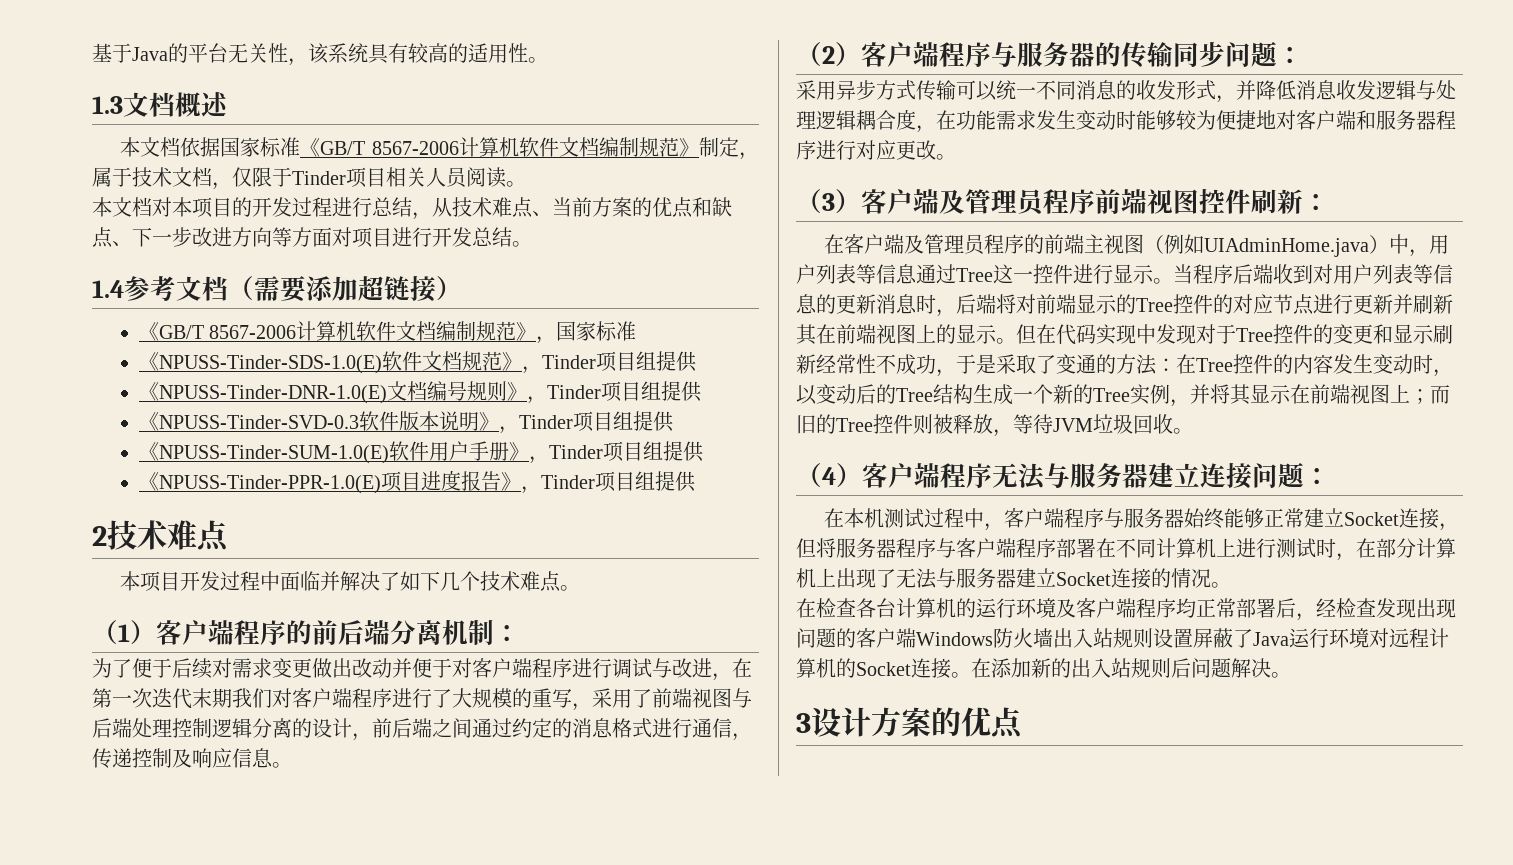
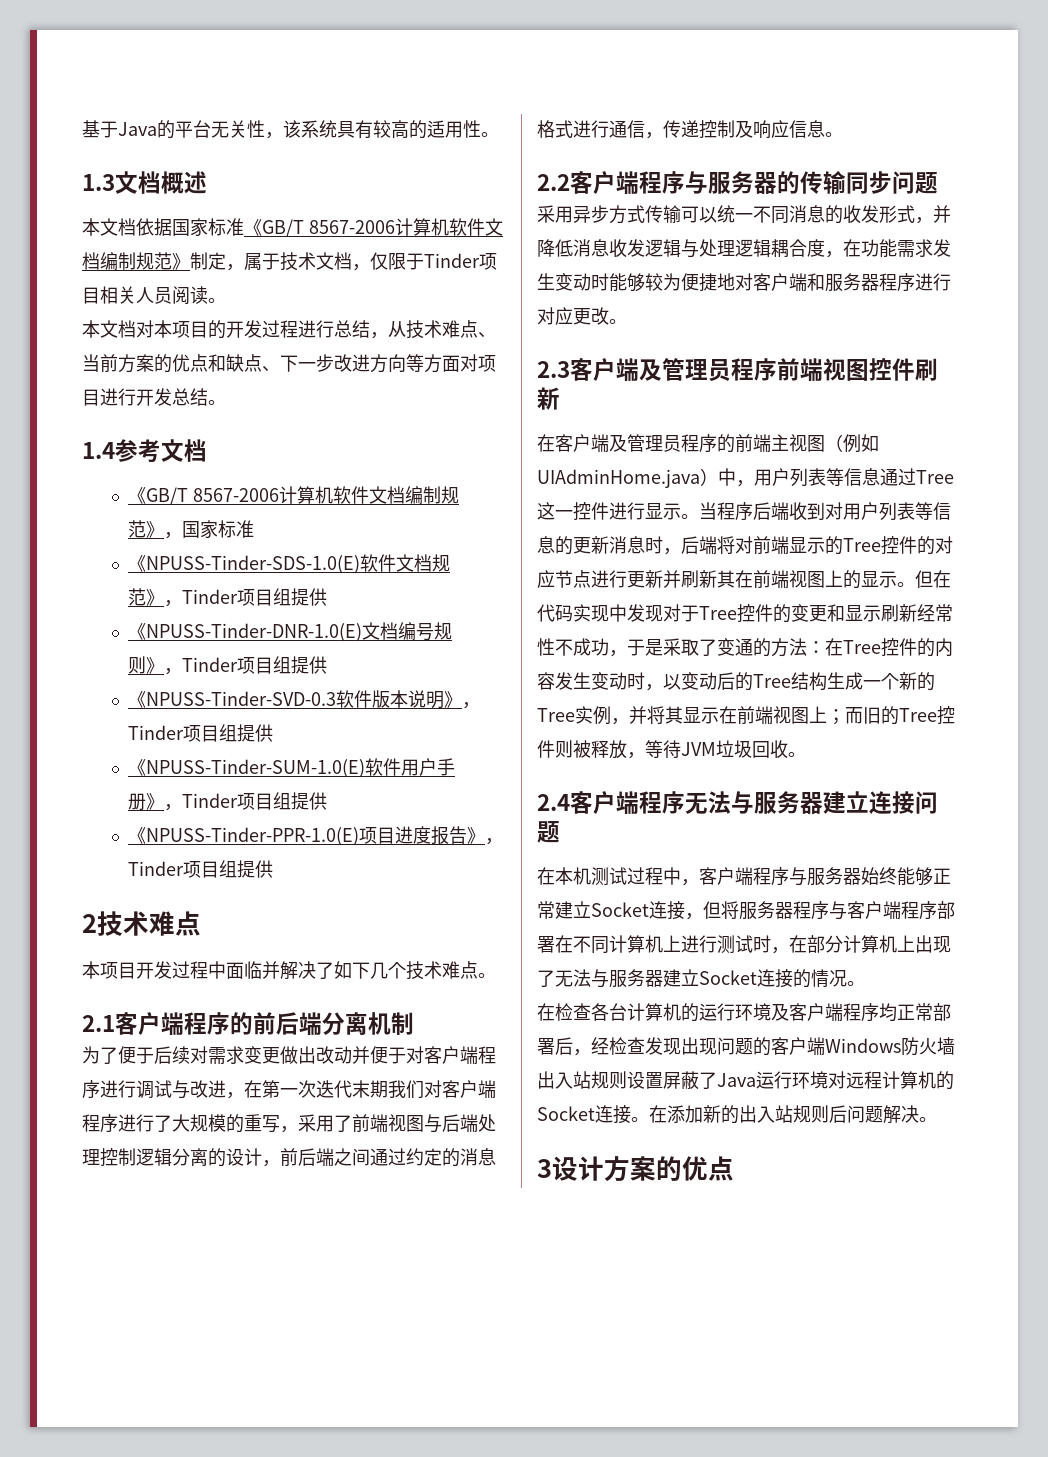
[228,276,462,302] （需要添加超链接） -> (207, 450) none
[92,620,156,645] （1） -> [82,1015,115,1032] 2.1
[494,625,520,642] ： -> (414, 1023) none
[796,42,861,67] （2） -> [537,174,570,191] 2.2
[1277,47,1303,64] ： -> (938, 183) none
[796,189,861,214] （3） -> [537,361,570,378] 2.3
[1303,194,1329,211] ： -> (560, 398) none
[796,463,862,488] （4） -> [537,794,570,811] 2.4
[1304,468,1330,485] ： -> (560, 832) none

